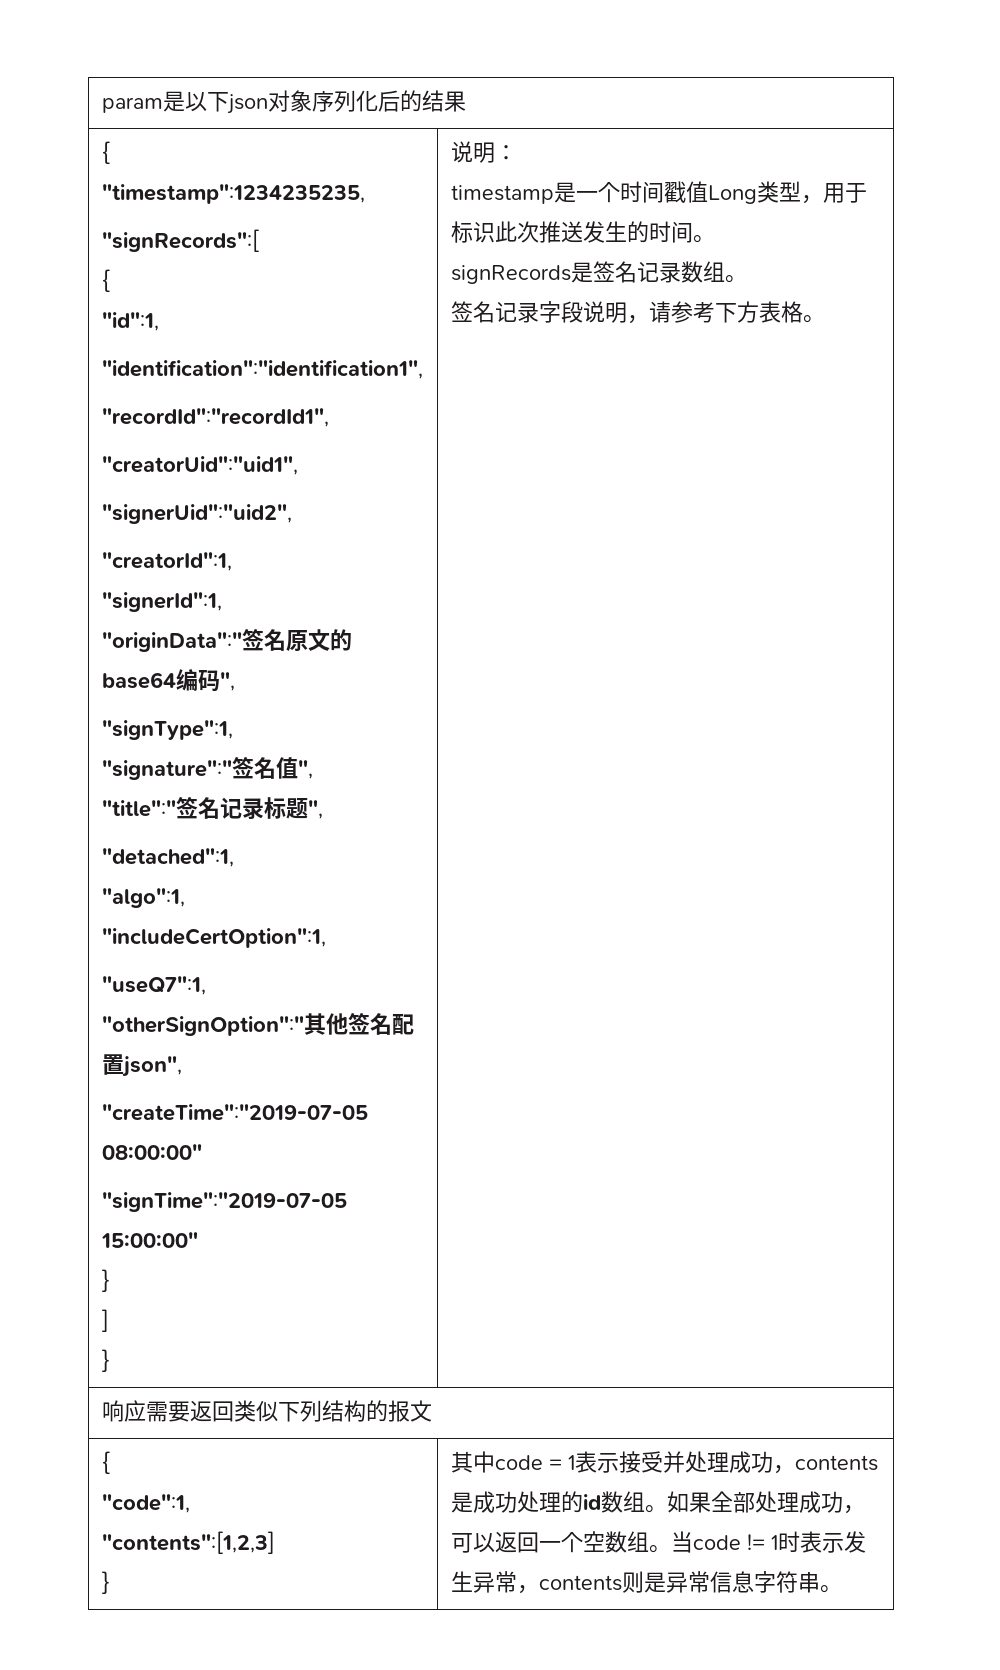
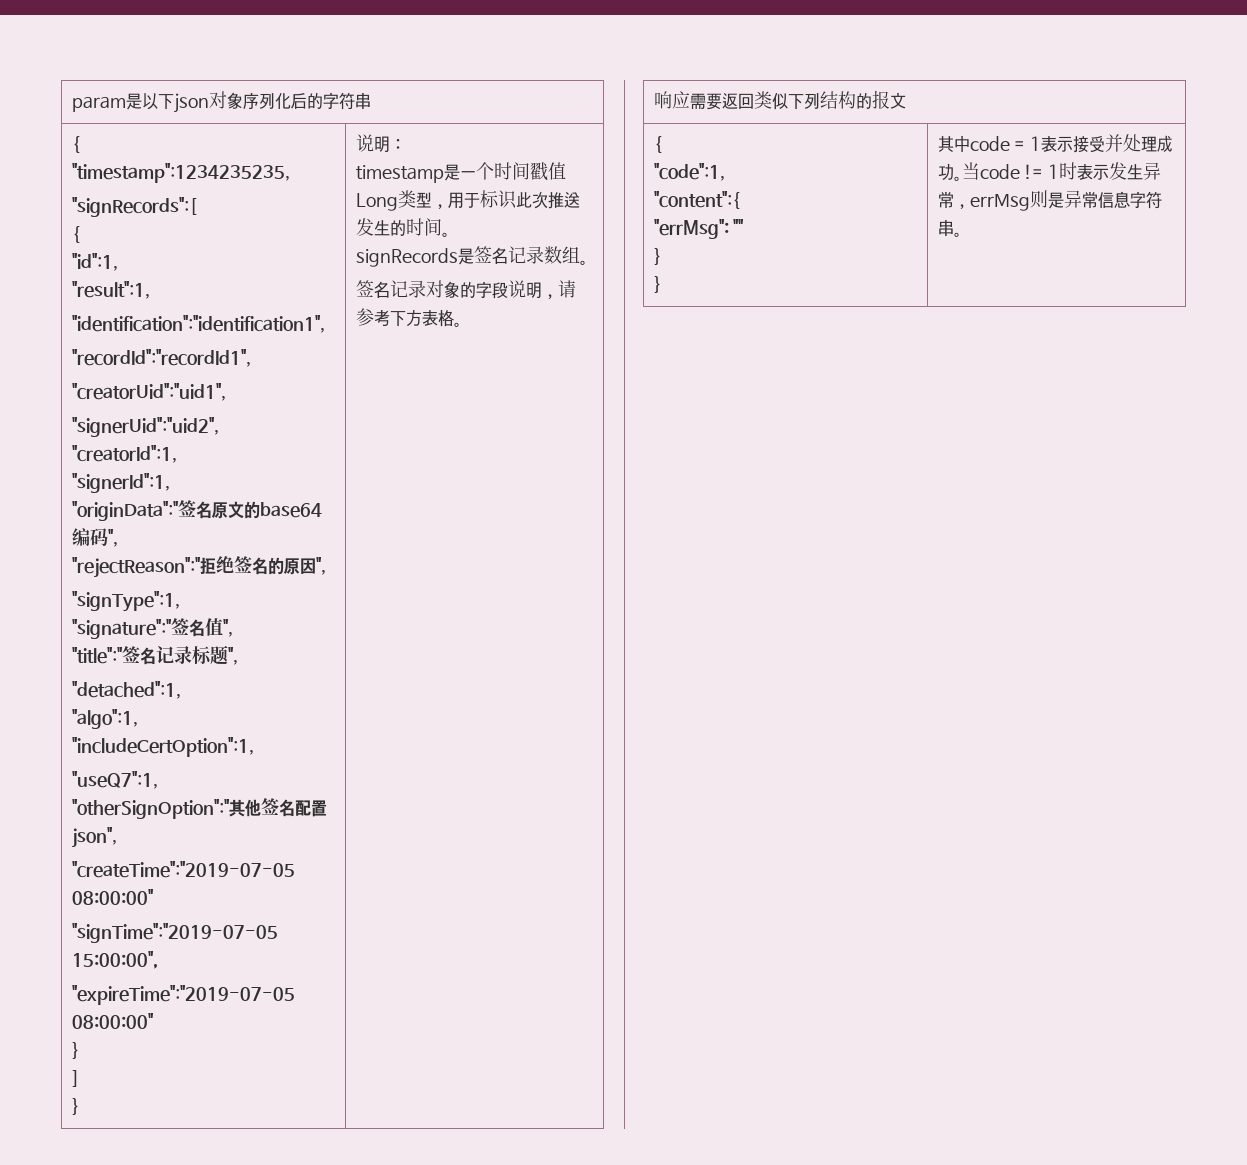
[421,90,466,112] 结果 -> [322,92,371,110] 字符串
(159, 321) none -> [71,281,150,299] // "result":1,
(235, 681) none -> [71,556,326,578] // "rejectReason":"拒绝签名的原因",
[100,1232,198,1248] 15:00:00" -> [71,951,158,969] [71,985,295,1005] [71,1013,154,1029] 15:00:00", // "expireTime":"2019-07-05 08:00:00"
(539, 312) none -> [425,280,476,298] 对象的
[101,1531,275,1554] "contents":[1,2,3] -> [653,191,740,209] [653,219,745,239] [653,248,662,265] "content":{ // "errMsg": "" // }
[772,1455,878,1474] [450,1491,865,1514] [450,1531,649,1553] ，contents是成功处理的id数组。如果全部处理成功，可以返回一个空数组 -> (954, 172) none
[538,1575,622,1591] contents -> [969,194,1030,211] errMsg

